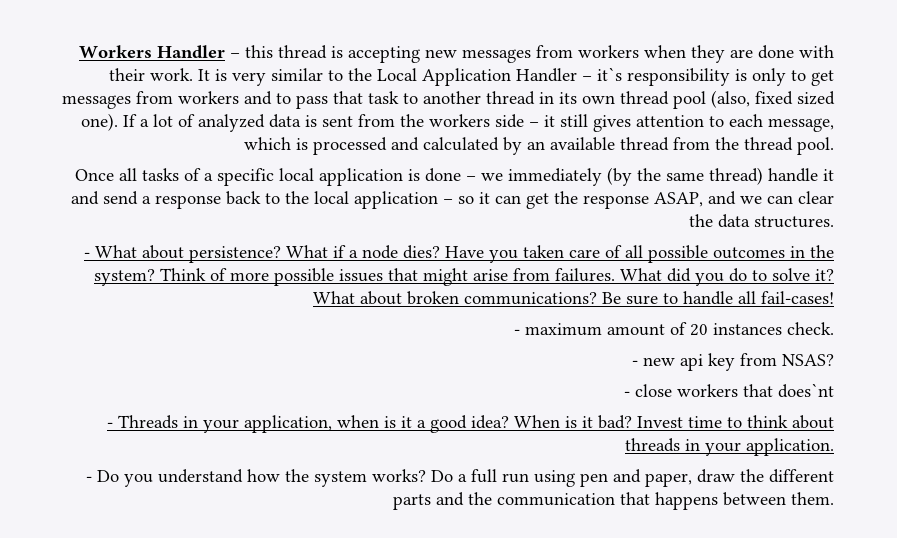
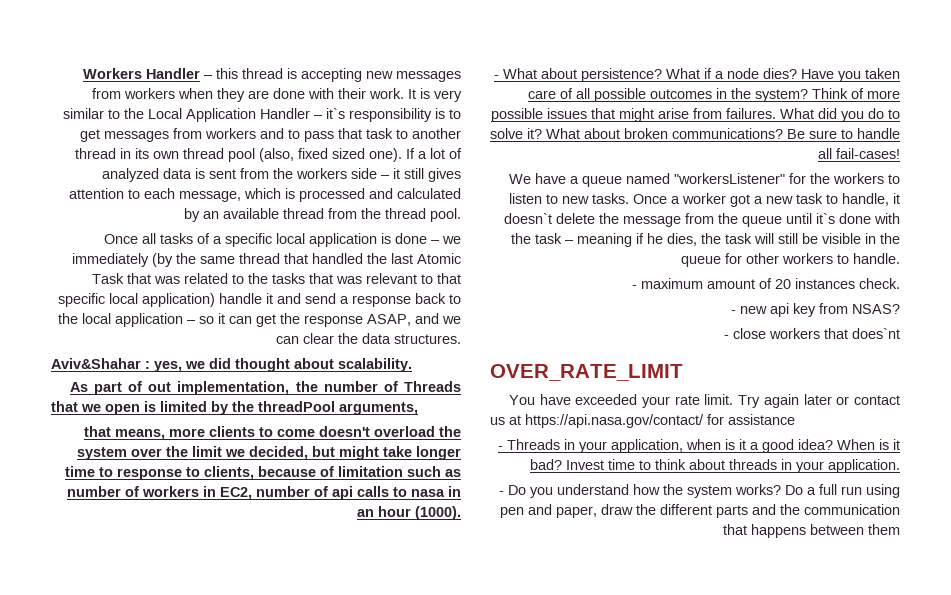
[752,68,786,86] only -> (445, 113) none
[709,167,763,185] thread) -> [239,253,461,264] [92,273,461,284] [58,293,215,307] thread that handled the last Atomic Task that was related to the tasks that was relevant to that specific local application)
(834, 222) none -> [51,358,412,372] [69,381,461,395] [51,401,418,415] [84,426,461,440] [77,446,461,460] [65,466,461,480] [67,486,461,500] [357,506,461,520] // Aviv&Shahar : yes, we did thought about scalability. // As part of out implementation, the number of Threads that we open is limited by the threadPool arguments, // that means, more clients to come doesn't overload the system over the limit we decided, but might take longer time to response to clients, because of limitation such as number of workers in EC2, number of api calls to nasa in an hour (1000).
(834, 297) none -> [509,173,900,187] [509,193,900,207] [504,213,900,227] [511,233,900,247] [681,253,900,267] // We have a queue named "workersListener" for the workers to listen to new tasks. Once a worker got a new task to handle, it doesn`t delete the message from the queue until it`s done with the task – meaning if he dies, the task will still be visible in the queue for other workers to handle.
(834, 390) none -> [490,364,683,381] [508,394,901,408] [490,414,795,428] // OVER_RATE_LIMIT // You have exceeded your rate limit. Try again later or contact us at https://api.nasa.gov/contact/ for assistance
[791,492,834,505] them. -> [868,524,900,535] them

